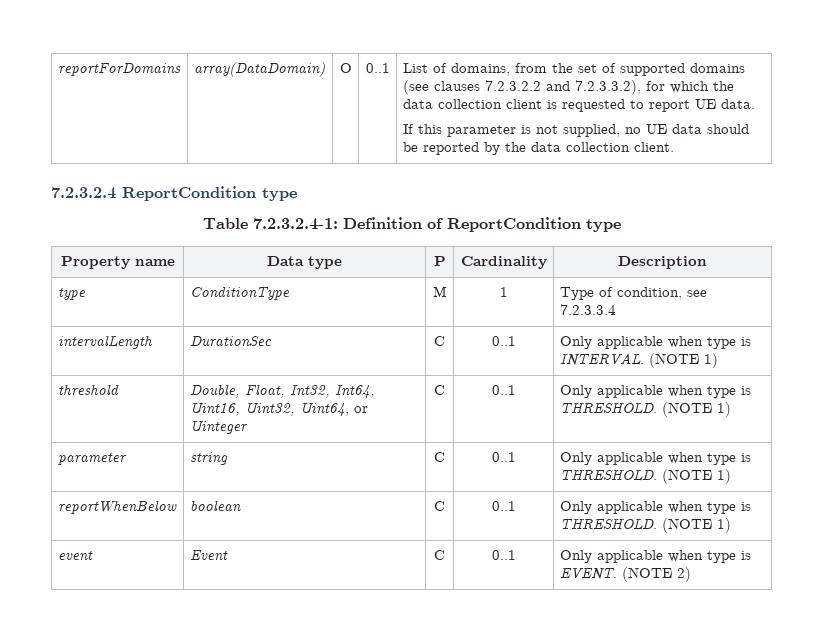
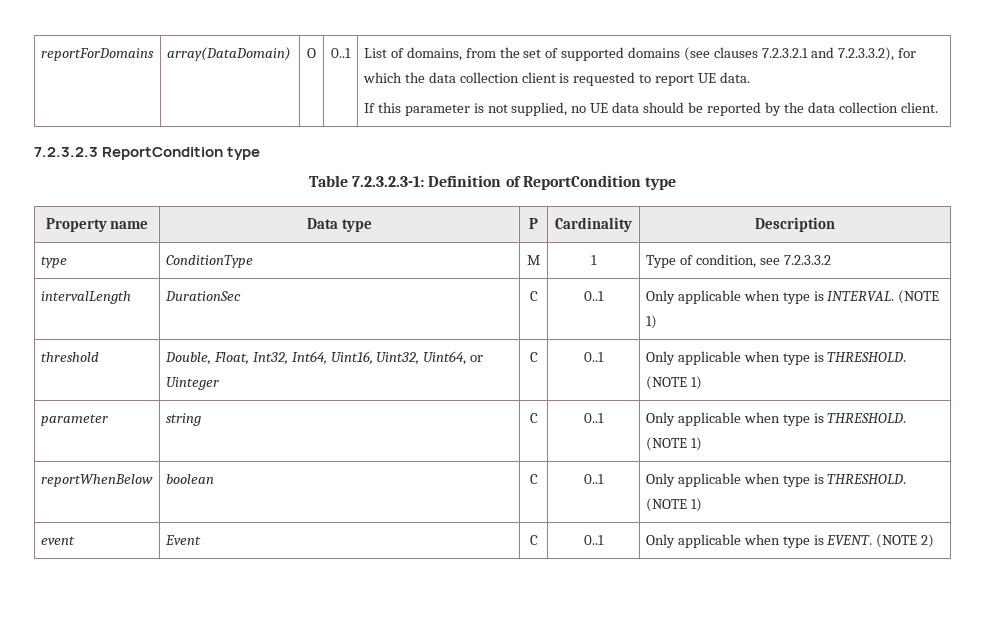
[484,80,541,91] 7.2.3.2.2 -> [761,48,808,58] 7.2.3.2.1
[51,187,116,199] 7.2.3.2.4 -> [34,147,98,157] 7.2.3.2.3
[252,218,338,230] 7.2.3.2.4-1: -> [352,176,425,187] 7.2.3.2.3-1:
[559,304,616,315] 7.2.3.3.4 -> [783,255,831,265] 7.2.3.3.2

